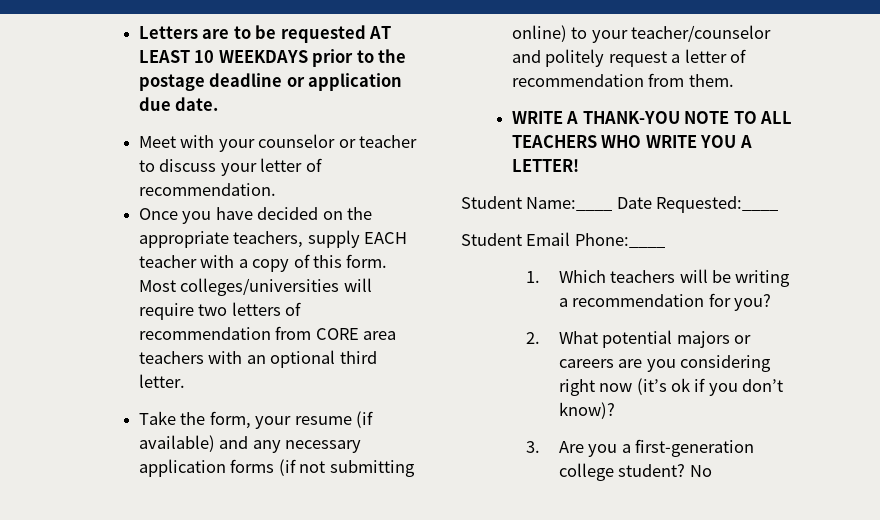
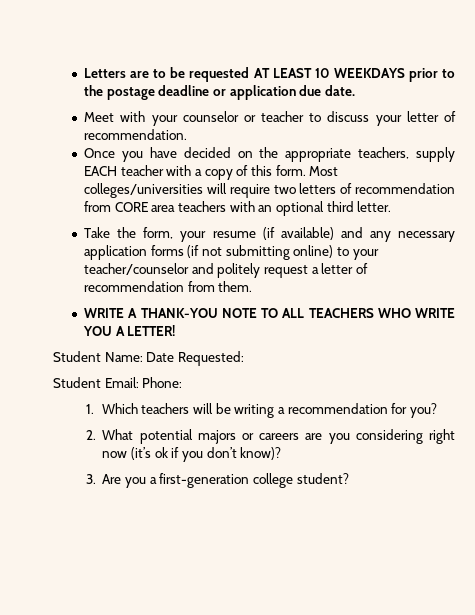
[526,196,779,213] [461,232,665,248] Name:____ Date Requested:____ // Student Email Phone:____ -> [104,351,244,366] [53,377,183,388] Name: Date Requested: // Student Email: Phone:
[689,465,712,477] No -> (349, 478) none

